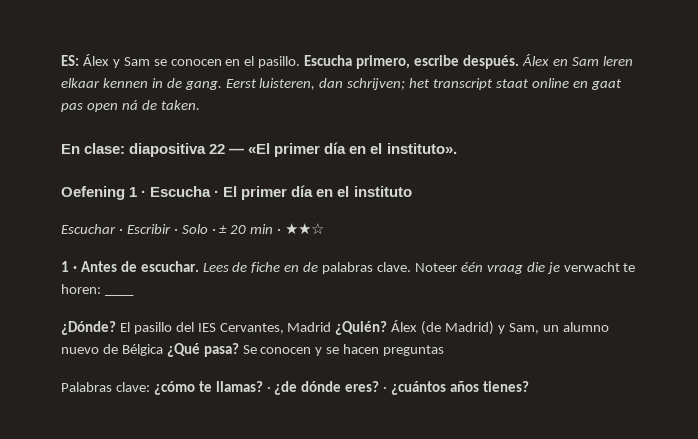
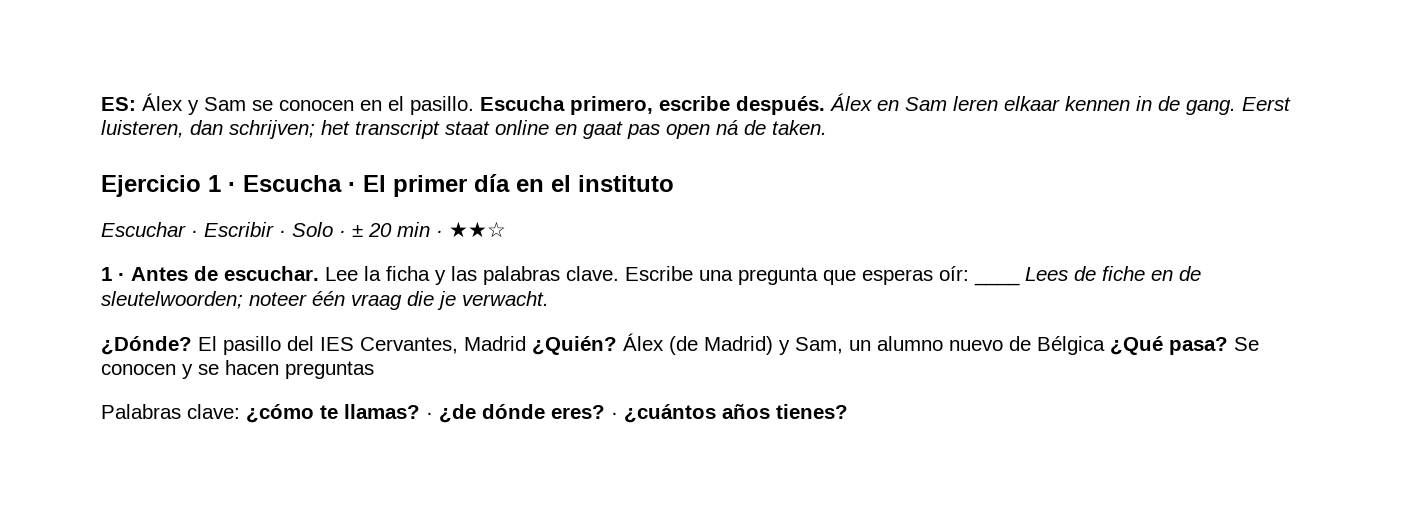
[61,142,457,157] [61,186,125,200] En clase: diapositiva 22 — «El primer día en el instituto». // Oefening -> [101,175,201,197] Ejercicio
(199, 266) none -> [325,266,969,285] [974,281,1020,286] Lee la ficha y las palabras clave. Escribe una pregunta que esperas oír: ____
[322,262,457,274] palabras clave. Noteer -> [101,291,307,309] sleutelwoorden; noteer
[563,262,636,272] [61,284,101,294] [104,294,134,296] verwacht te horen: ____ -> [462,291,549,306] verwacht.

